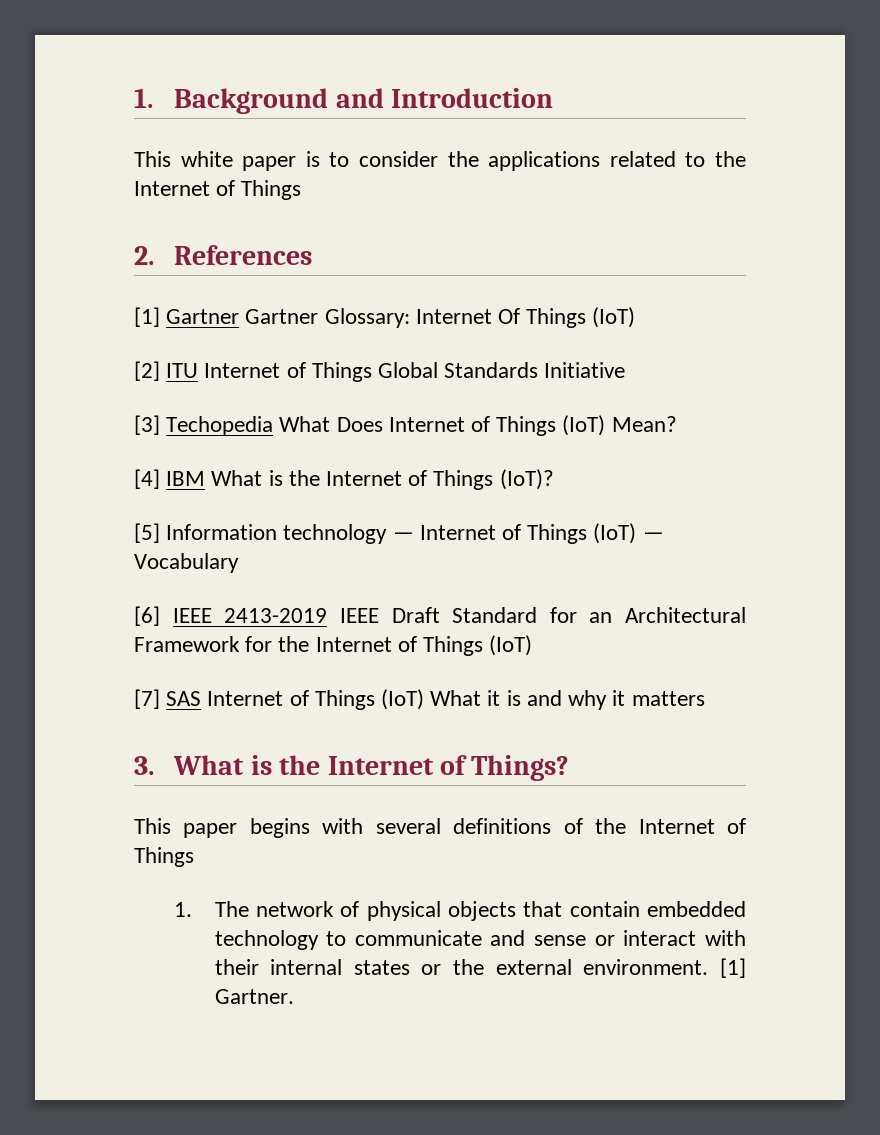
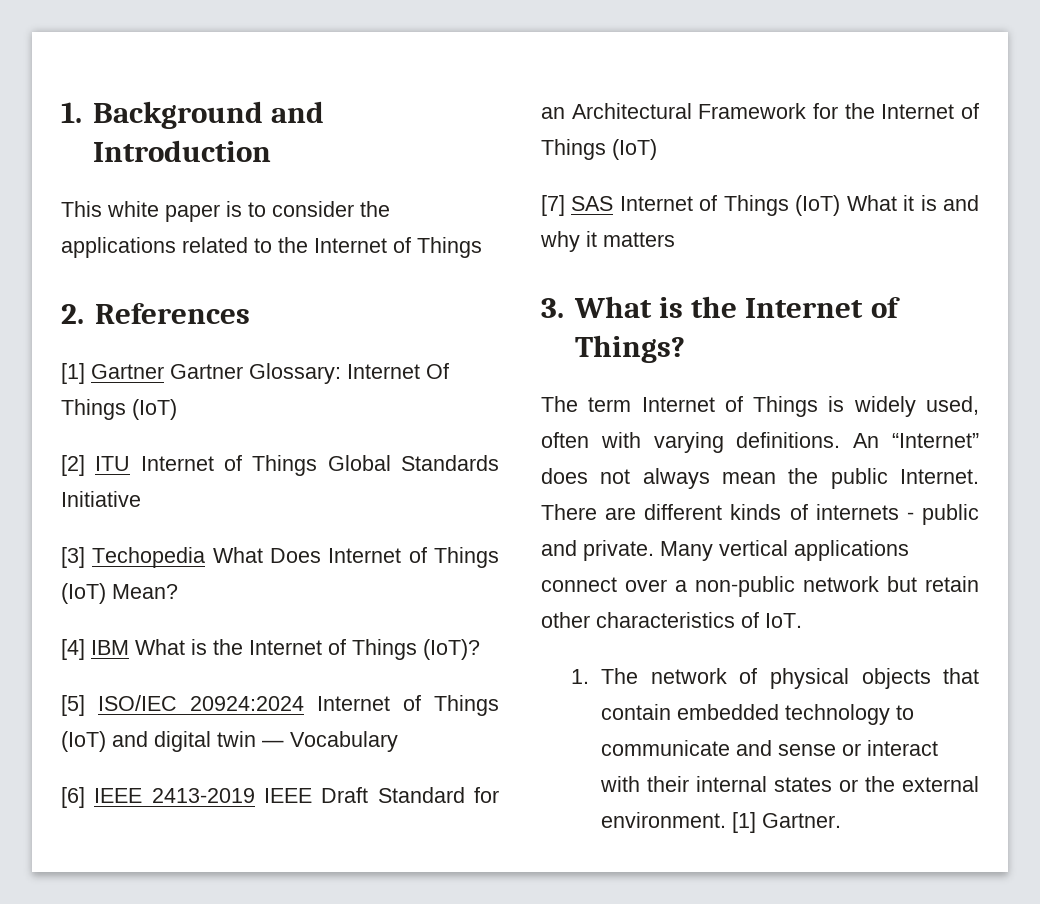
[166,523,637,544] Information technology — Internet of Things (IoT) -> [98,695,499,716] [61,731,256,752] ISO/IEC 20924:2024 Internet of Things (IoT) and digital twin
[134,818,747,838] [134,847,194,867] This paper begins with several definitions of the Internet of Things -> [541,396,979,417] [541,432,979,453] [541,468,979,489] [541,504,979,525] [541,540,909,561] [541,576,979,597] [541,612,802,628] The term Internet of Things is widely used, often with varying definitions. An “Internet” does not always mean the public Internet. There are different kinds of internets - public and private. Many vertical applications connect over a non-public network but retain other characteristics of IoT.

